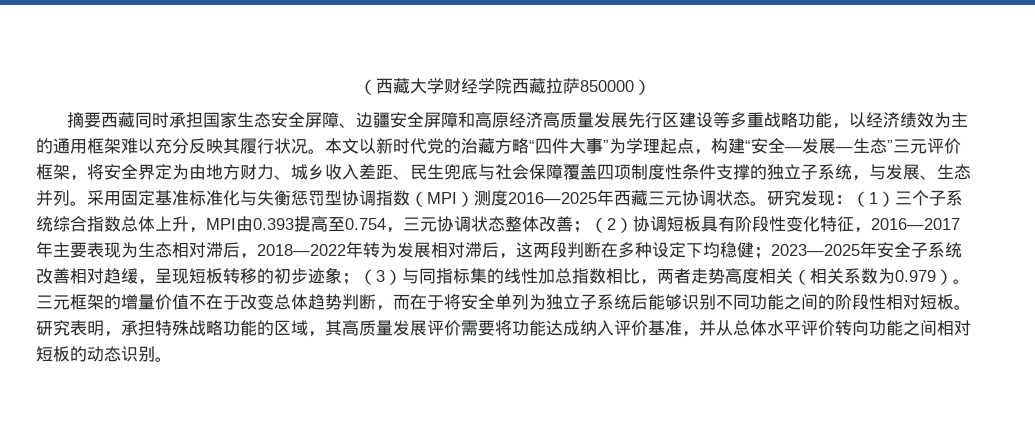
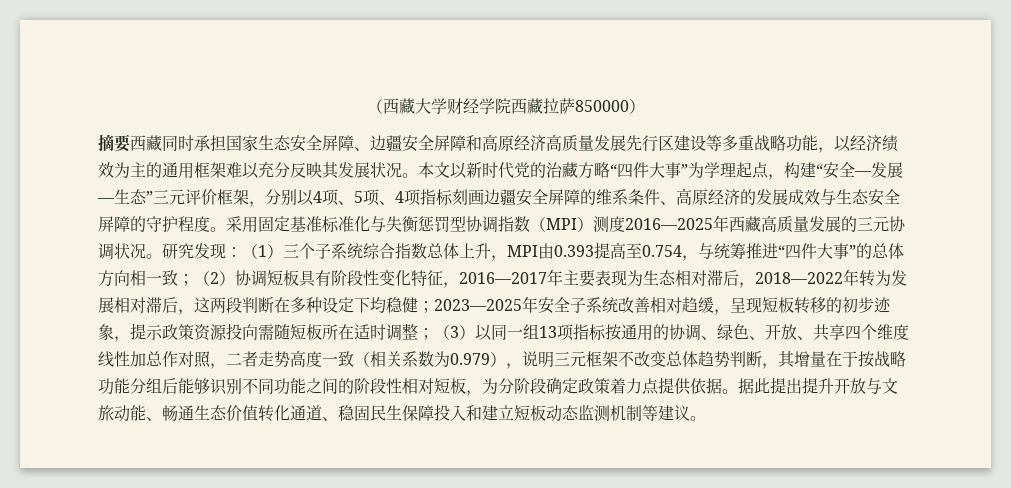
[240,138,274,154] 履行 -> [338,162,370,178] 发展
[87,164,971,181] [36,190,70,206] 将安全界定为由地方财力、城乡收入差距、民生兜底与社会保障覆盖四项制度性条件支撑的独立子系统，与发展、生态并列 -> [265,188,900,206] [98,216,210,232] 分别以4项、5项、4项指标刻画边疆安全屏障的维系条件、高原经济的发展成效与生态安全屏障的守护程度
[648,190,750,206] 三元协调状态 -> [761,215,906,233] [98,243,146,260] 高质量发展的三元协调状况
[403,216,573,232] 三元协调状态整体改善 -> [698,243,904,259] [98,270,178,287] 与统筹推进“四件大事”的总体方向相一致
[342,268,674,285] ；（3）与同指标集的线性加总指数相比，两 -> [114,323,909,342] [98,351,242,369] ，提示政策资源投向需随短板所在适时调整；（3）以同一组13项指标按通用的协调、绿色、开放、共享四个维度线性加总作对照，二
[759,268,793,284] 相关 -> [322,351,354,367] 一致
[953,279,970,284] 。 -> [506,351,554,369] ，说明
[104,294,240,310] 的增量价值不在于 -> [618,351,634,367] 不
[393,294,631,310] 而在于将安全单列为独立子系统 -> [778,351,906,368] [98,378,162,395] 其增量在于按战略功能分组
[954,305,971,310] [36,320,971,337] [36,346,155,362] 。研究表明，承担特殊战略功能的区域，其高质量发展评价需要将功能达成纳入评价基准，并从总体水平评价转向功能之间相对短板的动态识别 -> [466,377,898,396] [98,404,690,422] ，为分阶段确定政策着力点提供依据。据此提出提升开放与文旅动能、畅通生态价值转化通道、稳固民生保障投入和建立短板动态监测机制等建议

